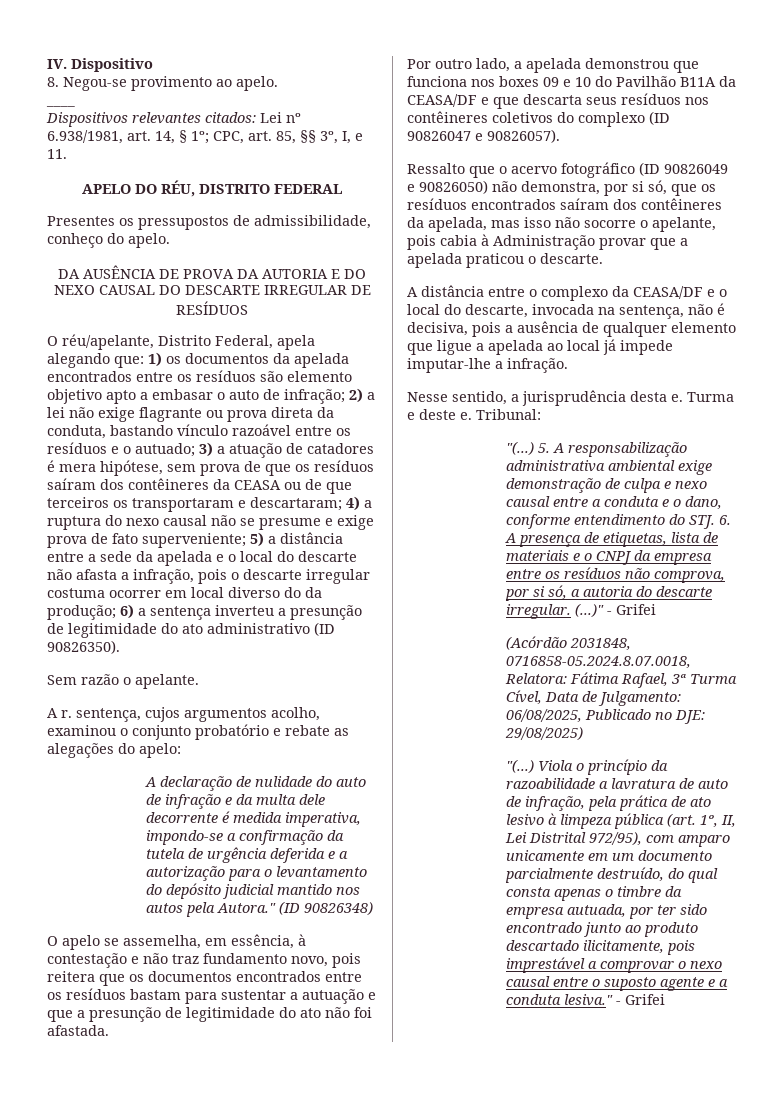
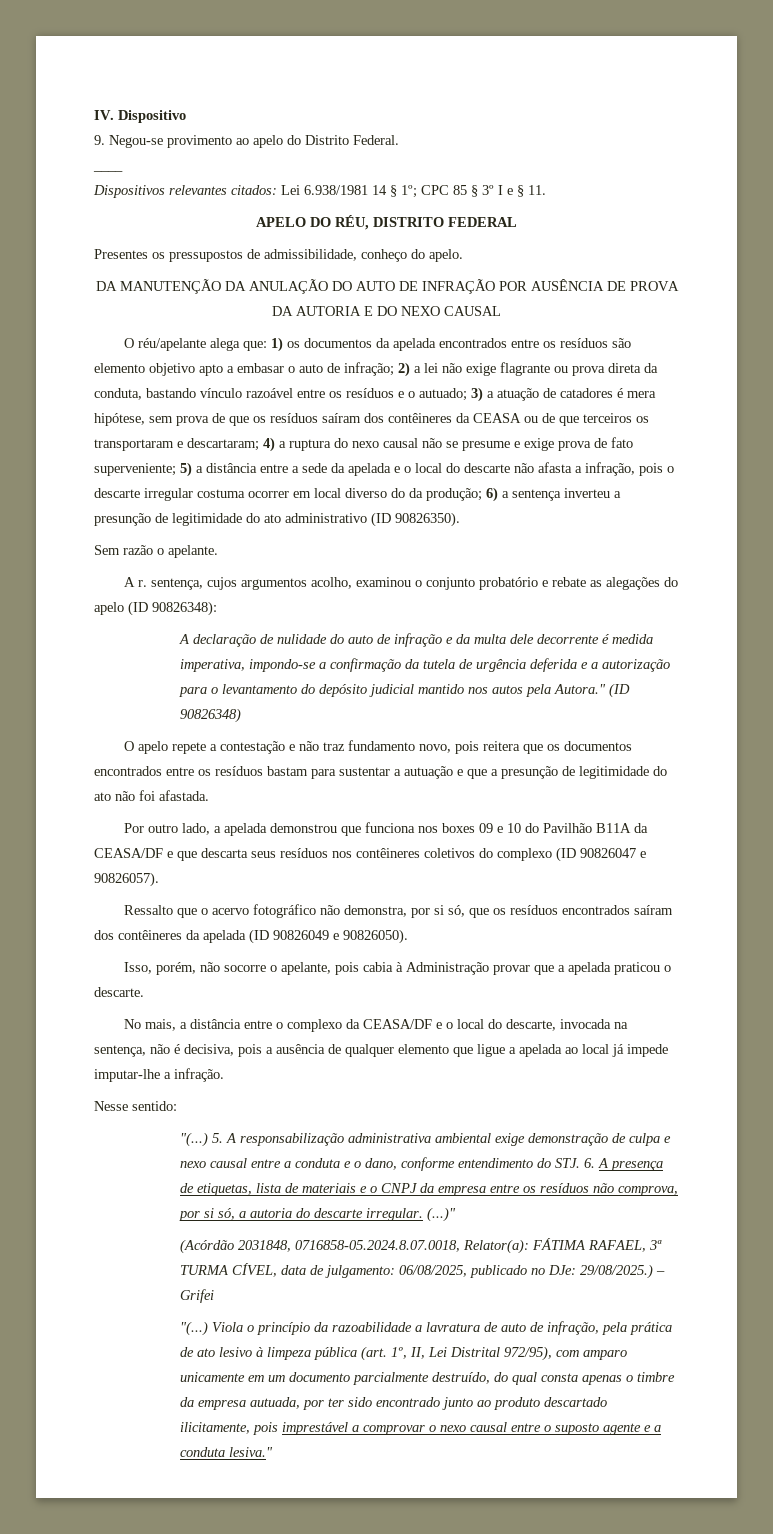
[47,77,59,87] 8. -> [94,135,105,145] 9.
[236,76,278,91] apelo. -> [253,135,399,148] apelo do Distrito Federal.
[286,113,301,123] [47,130,363,144] nº 6.938/1981, art. 14, § 1º; CPC, art. 85, §§ 3º, I, e -> [304,185,524,198] 6.938/1981 14 § 1º; CPC 85 § 3º I e §
(80, 274) none -> [119,279,527,294] MANUTENÇÃO DA ANULAÇÃO DO AUTO DE INFRAÇÃO POR
[158,285,371,295] [176,301,248,315] [47,334,315,350] [47,353,110,368] DO DESCARTE IRREGULAR DE RESÍDUOS // O réu/apelante, Distrito Federal, apela alegando -> [124,338,241,351] // O réu/apelante alega
[139,743,181,758] apelo: -> [94,601,217,616] apelo (ID 90826348):
[104,934,306,949] se assemelha, em essência, à -> [172,742,218,754] repete a
[639,162,728,176] [407,180,488,194] (ID 90826049 e 90826050) -> (317, 911) none
[428,217,551,232] apelada, mas isso -> [203,929,408,944] [124,962,197,975] apelada (ID 90826049 e 90826050). // Isso, porém,
[407,287,418,297] A -> [124,1019,188,1031] No mais, a
[452,390,734,406] [407,409,541,420] sentido, a jurisprudência desta e. Turma e deste e. Tribunal: -> [132,1101,177,1111] sentido:
[607,604,656,615] - Grifei -> (457, 1214) none
[505,672,737,688] [506,690,681,706] [506,709,705,724] [505,727,583,740] Relatora: Fátima Rafael, 3ª Turma Cível, Data de Julgamento: 06/08/2025, Publicado no DJE: 29/08/2025) -> [463,1238,663,1254] [180,1263,666,1279] [180,1289,215,1303] Relator(a): FÁTIMA RAFAEL, 3ª TURMA CÍVEL, data de julgamento: 06/08/2025, publicado no DJe: 29/08/2025.) – Grifei
[616,994,665,1005] - Grifei -> (274, 1452) none

